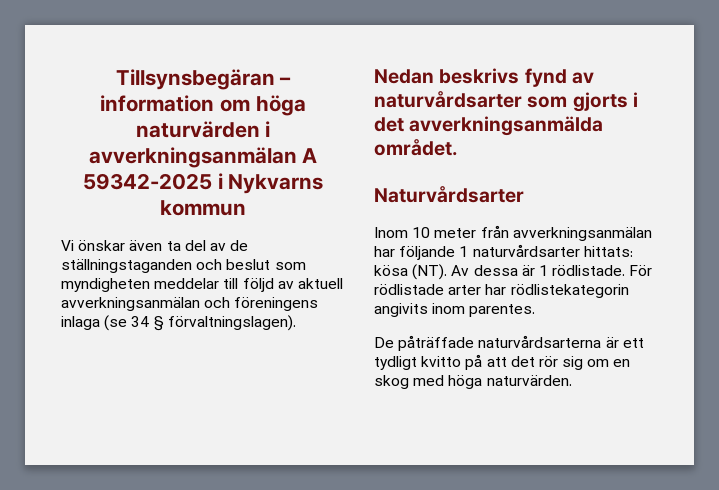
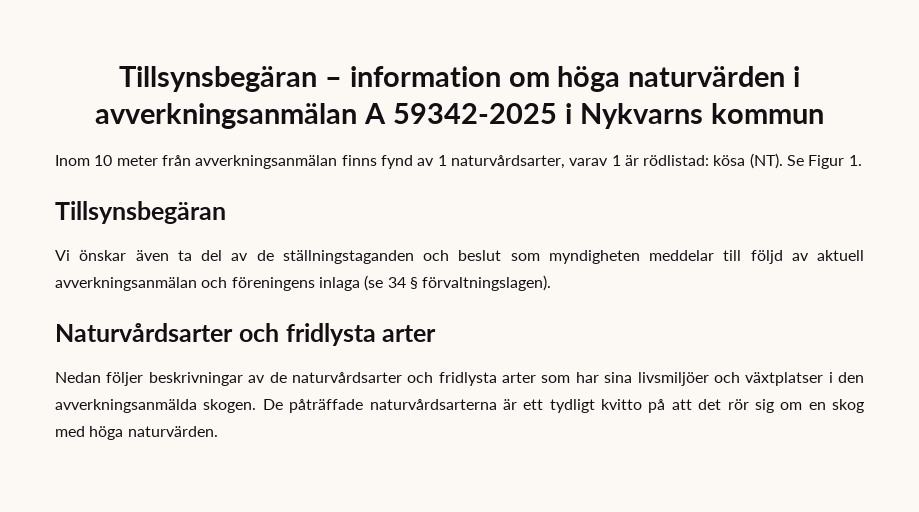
(246, 208) none -> [55,153,862,169] [55,201,226,224] // Inom 10 meter från avverkningsanmälan finns fynd av 1 naturvårdsarter, varav 1 är rödlistad: kösa (NT). Se Figur 1. // Tillsynsbegäran
[374,68,594,87] [374,91,638,112] [374,116,604,136] [374,139,458,156] [374,186,524,203] [374,225,652,241] [374,244,633,260] [374,264,653,280] [374,284,629,298] [374,303,536,317] Nedan beskrivs fynd av naturvårdsarter som gjorts i det avverkningsanmälda området. // Naturvårdsarter // Inom 10 meter från avverkningsanmälan har följande 1 naturvårdsarter hittats: kösa (NT). Av dessa är 1 rödlistade. För rödlistade arter har rödlistekategorin angivits inom parentes. // -> [55,323,437,346] [55,372,864,386] [55,399,257,413] Naturvårdsarter och fridlysta arter // Nedan följer beskrivningar av de naturvårdsarter och fridlysta arter som har sina livsmiljöer och växtplatser i den avverkningsanmälda skogen.

